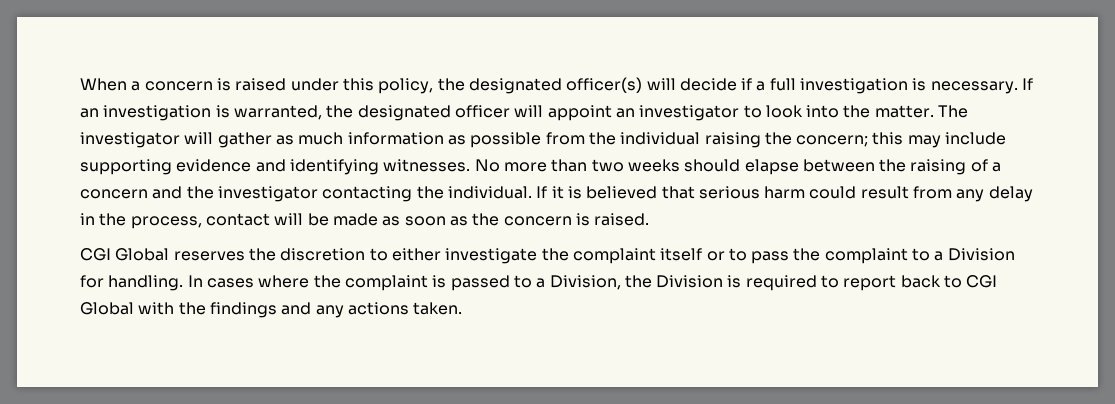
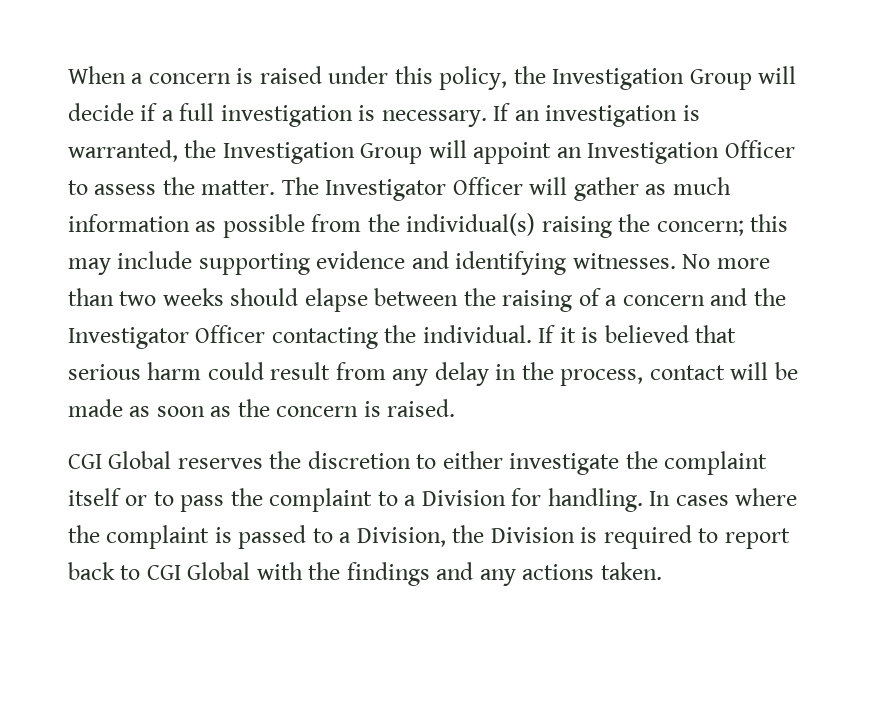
[468,77,643,94] designated officer(s) -> [552,68,752,90] Investigation Group
[357,105,510,121] designated officer -> [222,142,423,164] Investigation Group
[639,105,840,121] investigator to look into -> [587,140,795,164] [68,180,157,195] Investigation Officer to assess
[80,132,180,148] investigator -> [325,177,523,201] Investigator Officer
[620,132,701,145] individual -> [406,213,536,236] individual(s)
[217,186,318,202] investigator -> [68,325,266,349] Investigator Officer

